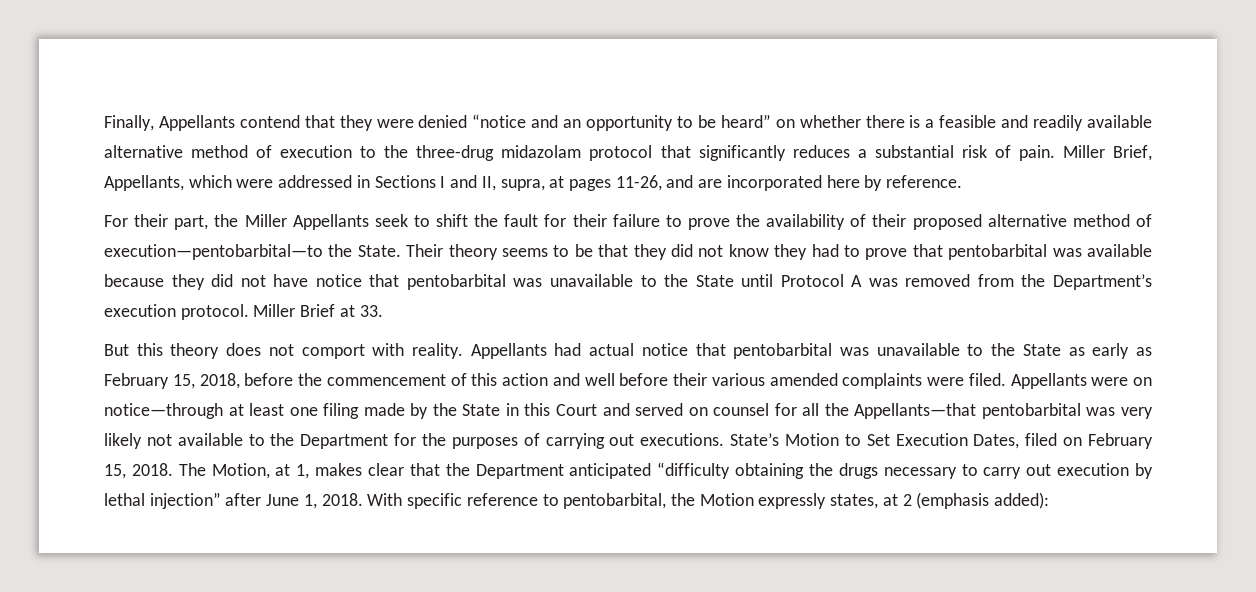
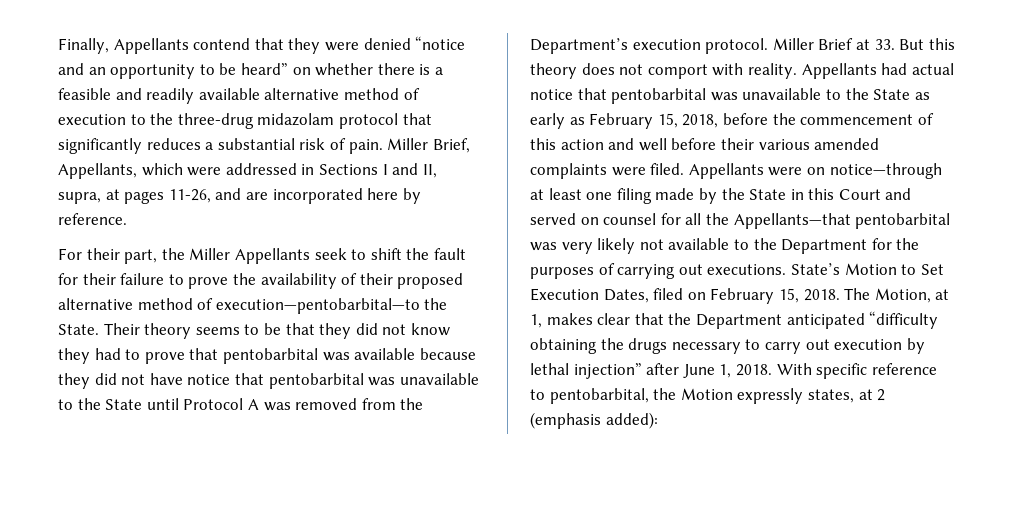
(383, 311) // -> (895, 44) none

